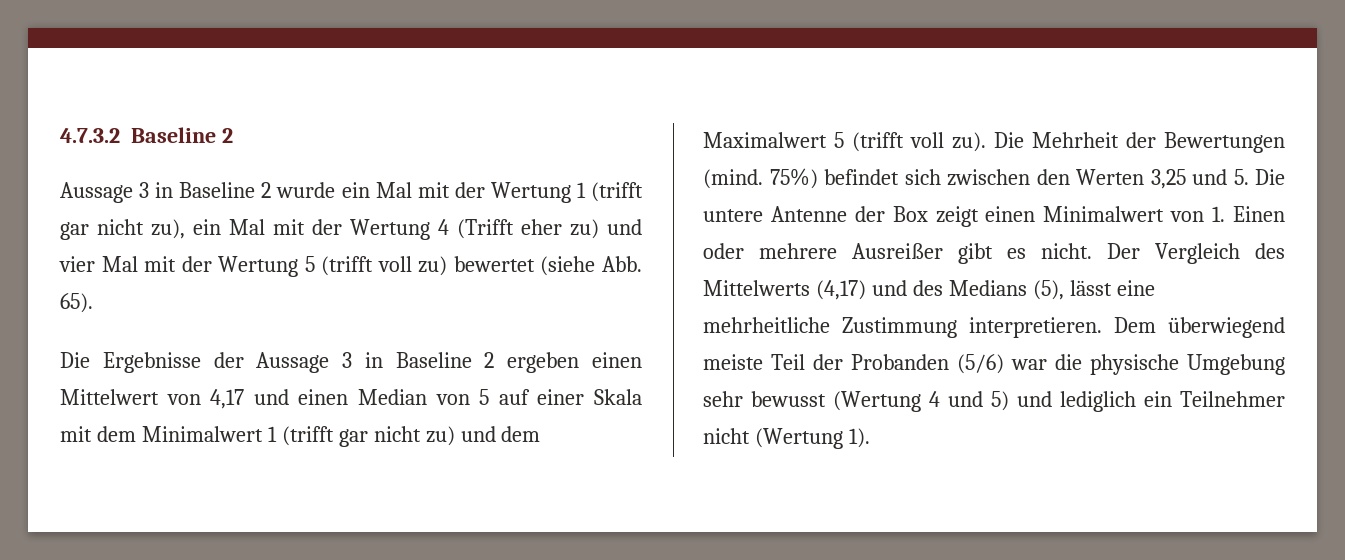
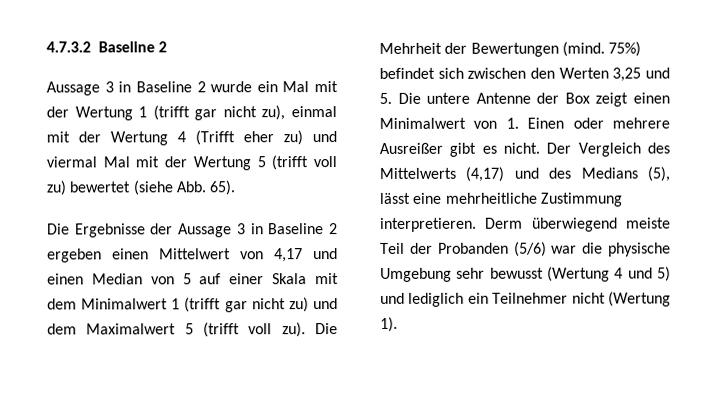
[193,219,265,235] ein Mal -> [291,106,338,118] einmal
[59,256,95,272] vier -> [46,156,97,168] viermal
[1114,317,1156,333] Dem -> [485,217,524,229] Derm

